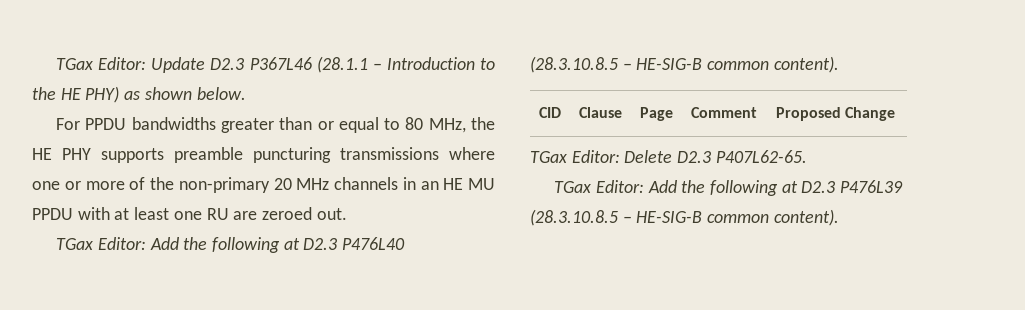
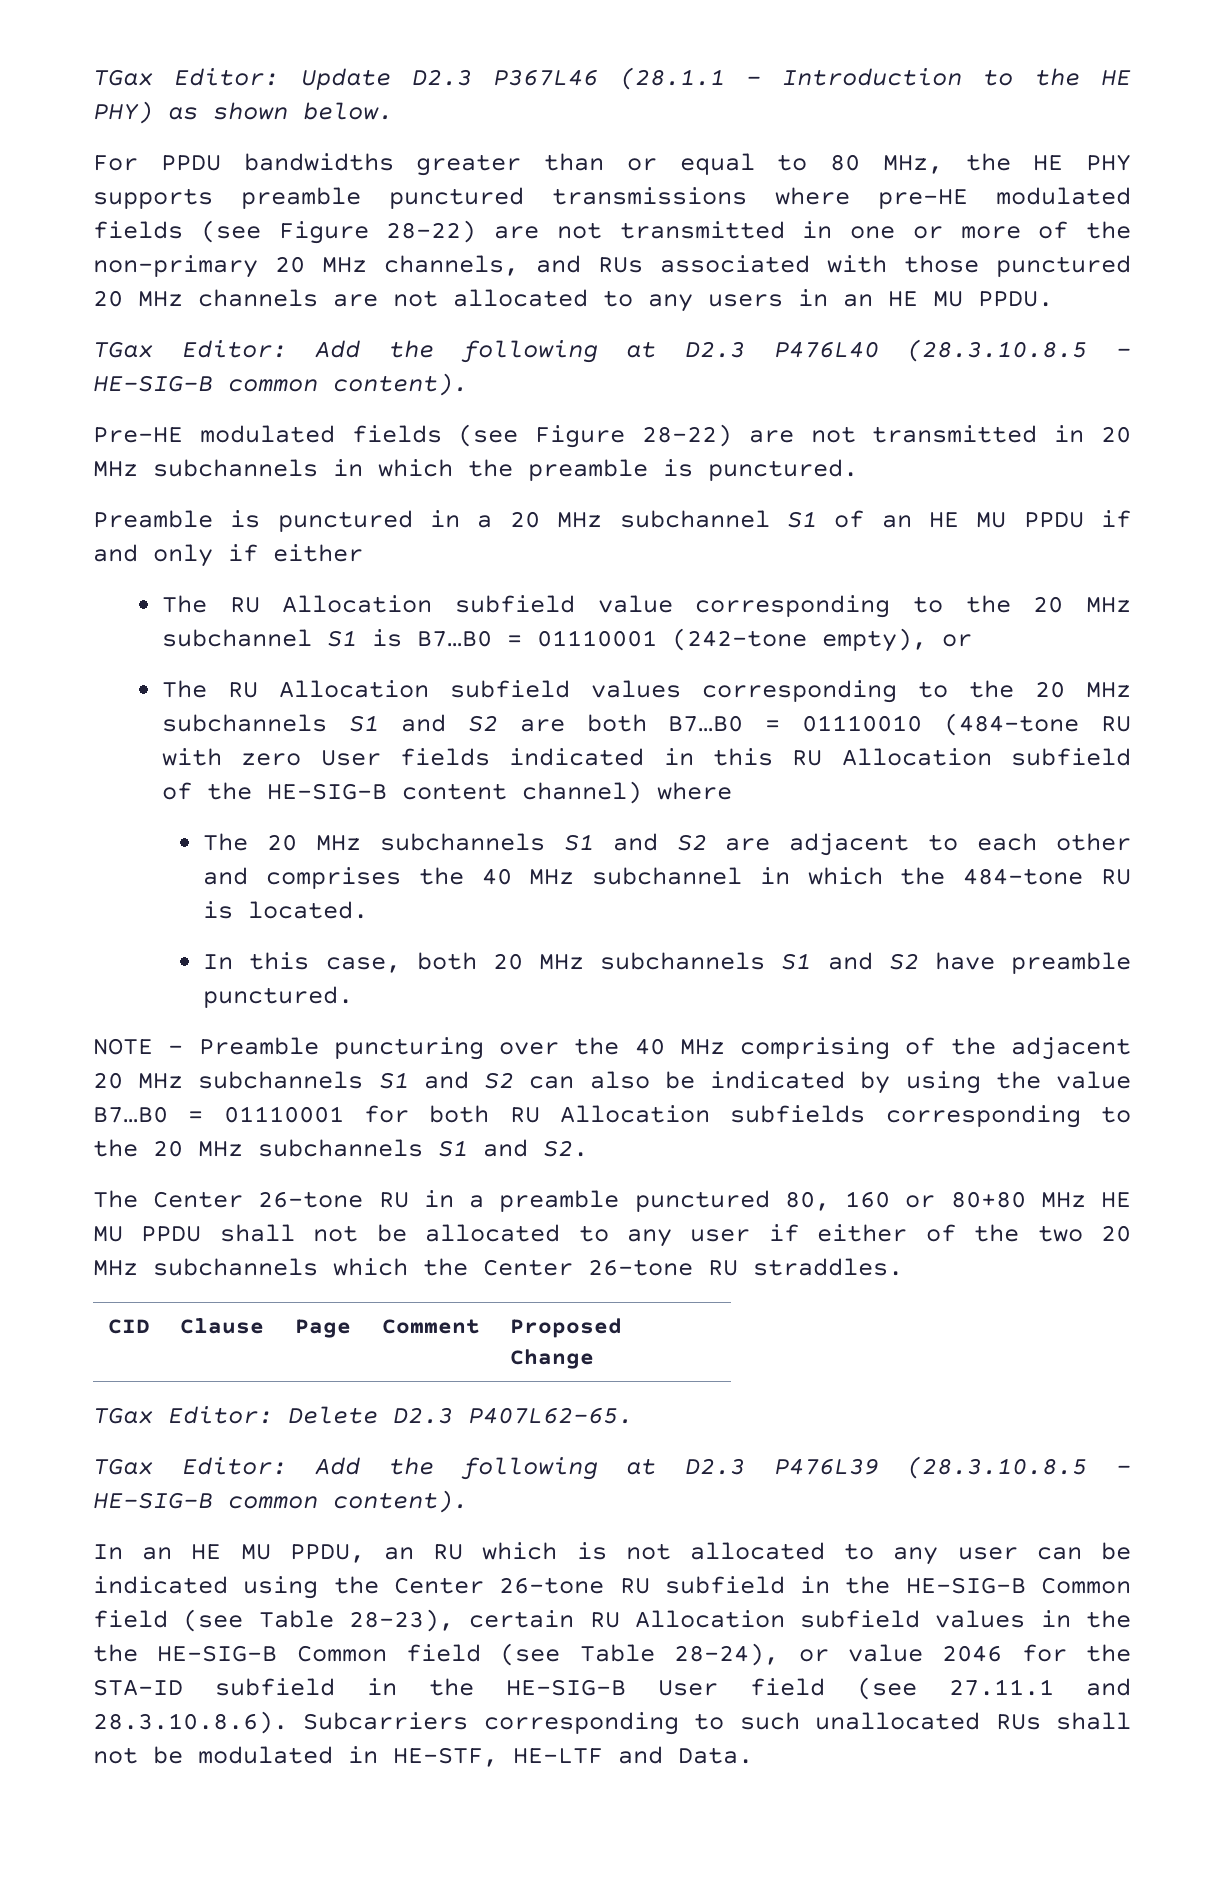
[253,147,331,163] puncturing -> [389,187,524,209] punctured
(495, 153) none -> [878,187,1131,209] [93,220,833,244] pre-HE modulated fields (see Figure 28-22) are not transmitted in
[334,177,495,190] [32,207,347,220] channels in an HE MU PPDU with at least one RU are zeroed out. -> [384,255,1131,277] [93,289,1053,312] channels, and RUs associated with those punctured 20 MHz channels are not allocated to any users in an HE MU PPDU.
(839, 64) none -> [93,424,1131,448] [93,459,858,481] [93,510,1131,532] [93,544,363,567] [162,595,1131,618] [162,628,973,652] [162,680,1131,703] [162,713,1131,736] [162,748,1132,766] [162,781,733,804] [203,833,1131,856] [203,867,1131,889] [203,901,369,919] [203,952,1131,974] [203,986,354,1008] [93,1037,1131,1060] [93,1071,1132,1094] [93,1105,1131,1128] [93,1139,588,1157] [93,1190,1132,1212] [93,1224,1132,1247] [93,1258,903,1276] // Pre-HE modulated fields (see Figure 28-22) are not transmitted in 20 MHz subchannels in which the preamble is punctured. // Preamble is punctured in a 20 MHz subchannel S1 of an HE MU PPDU if and only if either // The RU Allocation subfield value corresponding to the 20 MHz subchannel S1 is B7…B0 = 01110001 (242-tone empty), or // The RU Allocation subfield values corresponding to the 20 MHz subchannels S1 and S2 are both B7…B0 = 01110010 (484-tone RU with zero User fields indicated in this RU Allocation subfield of the HE-SIG-B content channel) where // The 20 MHz subchannels S1 and S2 are adjacent to each other and comprises the 40 MHz subchannel in which the 484-tone RU is located. // In this case, both 20 MHz subchannels S1 and S2 have preamble punctured. // NOTE – Preamble puncturing over the 40 MHz comprising of the adjacent 20 MHz subchannels S1 and S2 can also be indicated by using the value B7…B0 = 01110001 for both RU Allocation subfields corresponding to the 20 MHz subchannels S1 and S2. // The Center 26-tone RU in a preamble punctured 80, 160 or 80+80 MHz HE MU PPDU shall not be allocated to any user if either of the two 20 MHz subchannels which the Center 26-tone RU straddles.
(839, 217) none -> [93,1542,1132,1565] [93,1576,1131,1599] [93,1609,1131,1632] [93,1643,1131,1666] [93,1677,1131,1700] [93,1711,1131,1735] [93,1746,753,1767] // In an HE MU PPDU, an RU which is not allocated to any user can be indicated using the Center 26-tone RU subfield in the HE-SIG-B Common field (see Table 28-23), certain RU Allocation subfield values in the the HE-SIG-B Common field (see Table 28-24), or value 2046 for the STA-ID subfield in the HE-SIG-B User field (see 27.11.1 and 28.3.10.8.6). Subcarriers corresponding to such unallocated RUs shall not be modulated in HE-STF, HE-LTF and Data.

